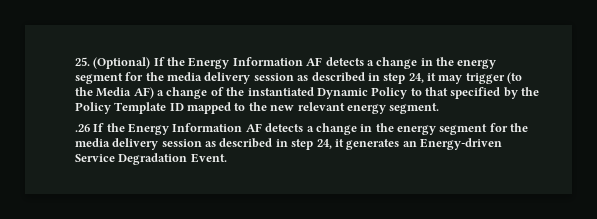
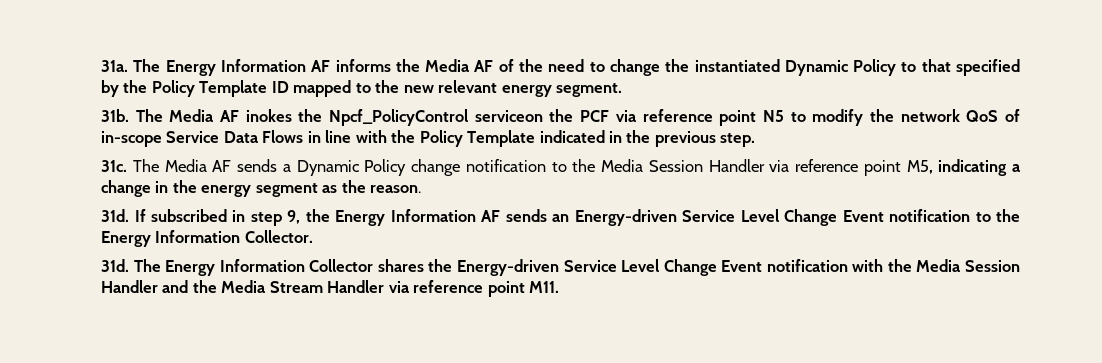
[74,57,497,69] [74,72,523,84] [74,87,224,99] 25. (Optional) If the Energy Information AF detects a change in the energy segment for the media delivery session as described in step 24, it may trigger (to the Media AF) a change of -> [101,59,660,76] 31a. The Energy Information AF informs the Media AF of the need to change
[74,123,529,135] [74,138,503,150] [74,153,227,165] .26 If the Energy Information AF detects a change in the energy segment for the media delivery session as described in step 24, it generates an Energy-driven Service Degradation Event. -> [101,109,1021,126] [101,130,756,147] [101,159,1021,176] [101,180,422,197] [101,209,1021,226] [101,230,313,247] [101,259,1021,276] [101,280,560,297] 31b. The Media AF inokes the Npcf_PolicyControl serviceon the PCF via reference point N5 to modify the network QoS of in-scope Service Data Flows in line with the Policy Template indicated in the previous step. // 31c. The Media AF sends a Dynamic Policy change notification to the Media Session Handler via reference point M5, indicating a change in the energy segment as the reason. // 31d. If subscribed in step 9, the Energy Information AF sends an Energy-driven Service Level Change Event notification to the Energy Information Collector. // 31d. The Energy Information Collector shares the Energy-driven Service Level Change Event notification with the Media Session Handler and the Media Stream Handler via reference point M11.

